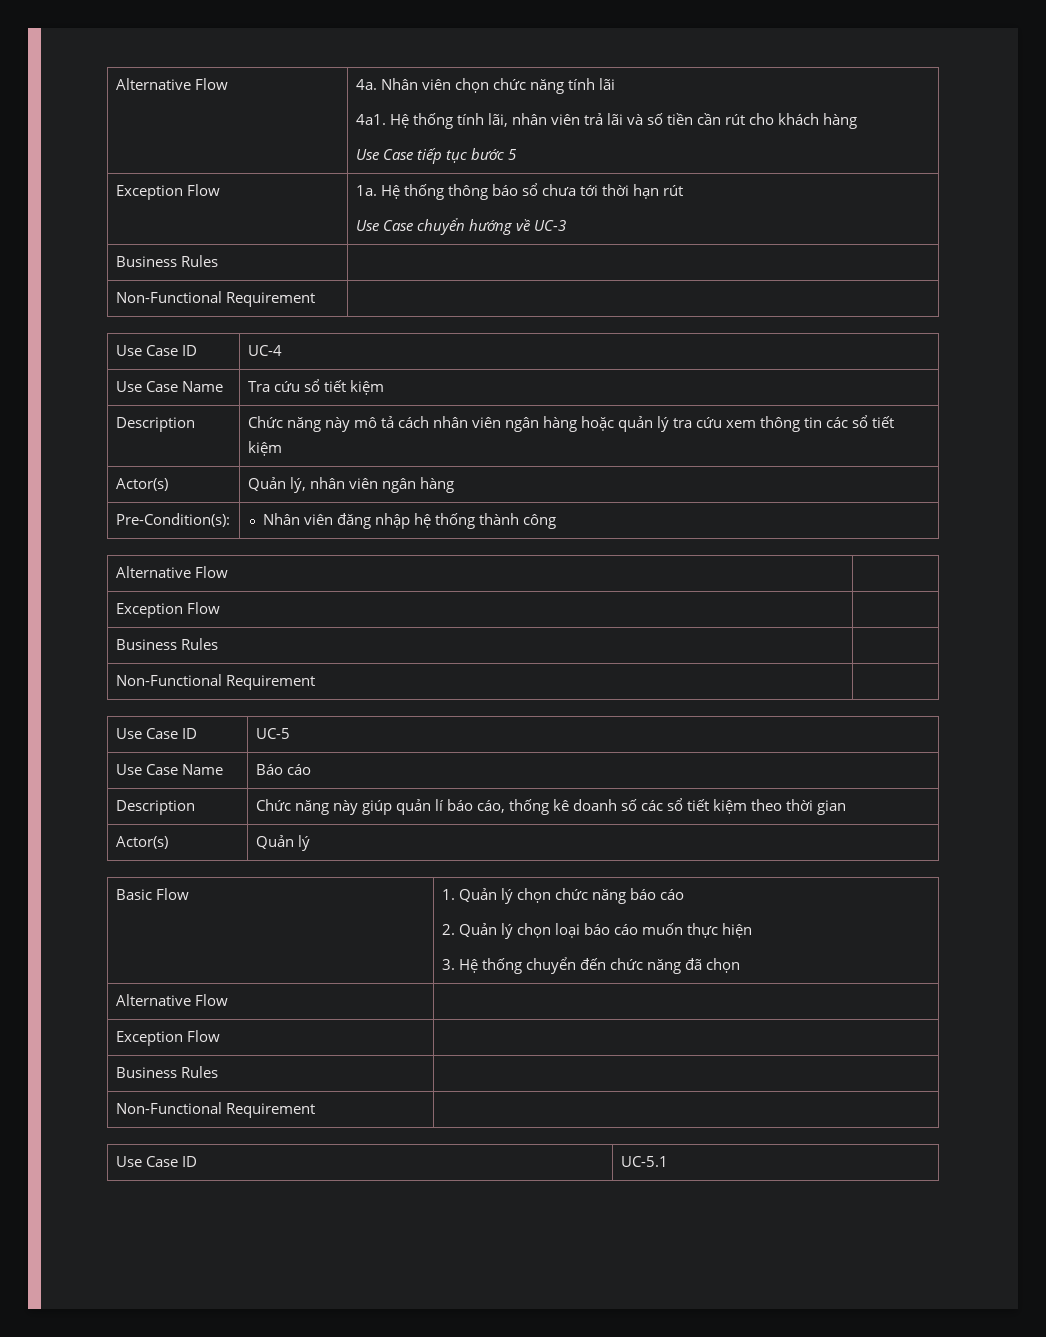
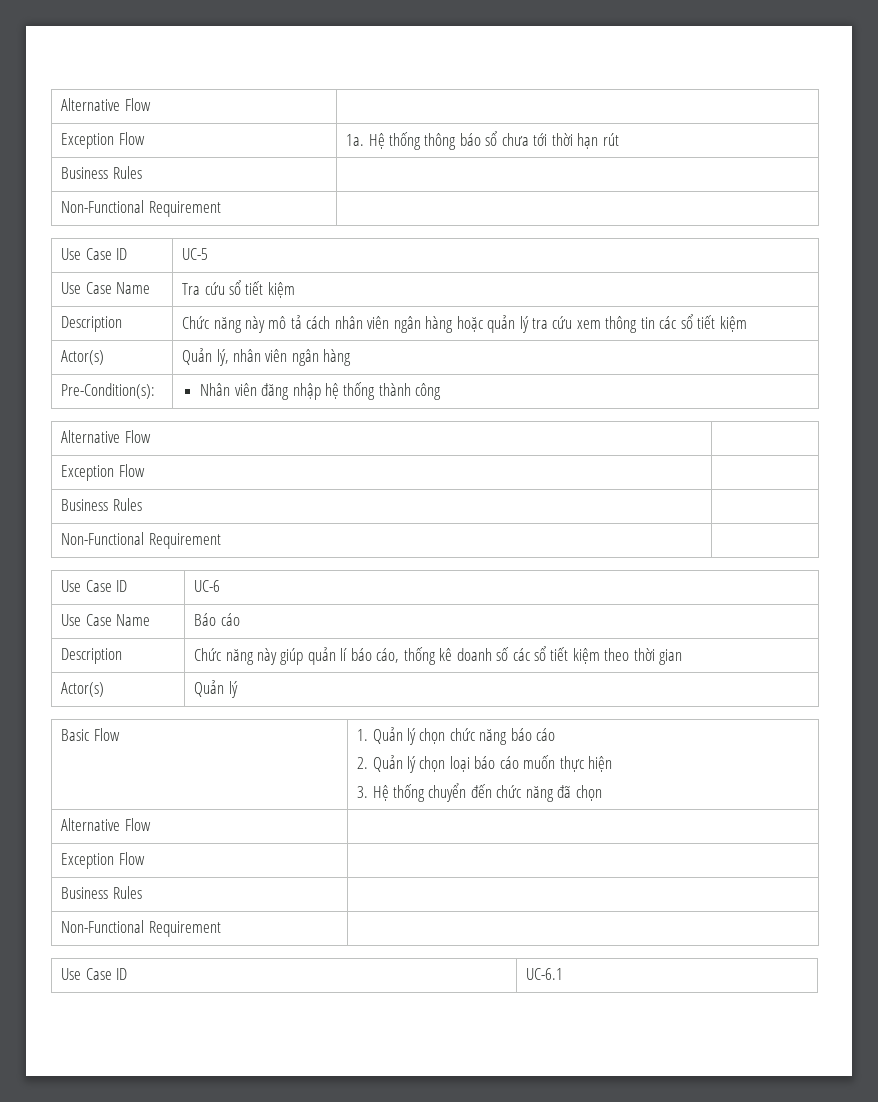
[115,78,228,90] [355,78,615,94] [355,113,857,129] [355,148,517,164] Alternative Flow | 4a. Nhân viên chọn chức năng tính lãi // 4a1. Hệ thống tính lãi, nhân viên trả lãi và số tiền cần rút cho khách hàng // Use Case tiếp tục bước 5 -> [61,98,151,111] Alternative Flow |
[355,218,566,235] [115,255,218,267] [115,291,315,307] [115,345,197,356] [247,345,282,356] // Use Case chuyển hướng về UC-3 // Business Rules | // Non-Functional Requirement | // Use Case ID | UC-4 -> [61,166,142,179] [61,200,221,217] [61,248,127,260] [182,248,209,260] // Business Rules | // Non-Functional Requirement | // Use Case ID | UC-5
[255,728,290,739] UC-5 -> [194,580,221,592] UC-6
[620,1156,668,1167] UC-5.1 -> [526,968,564,980] UC-6.1

